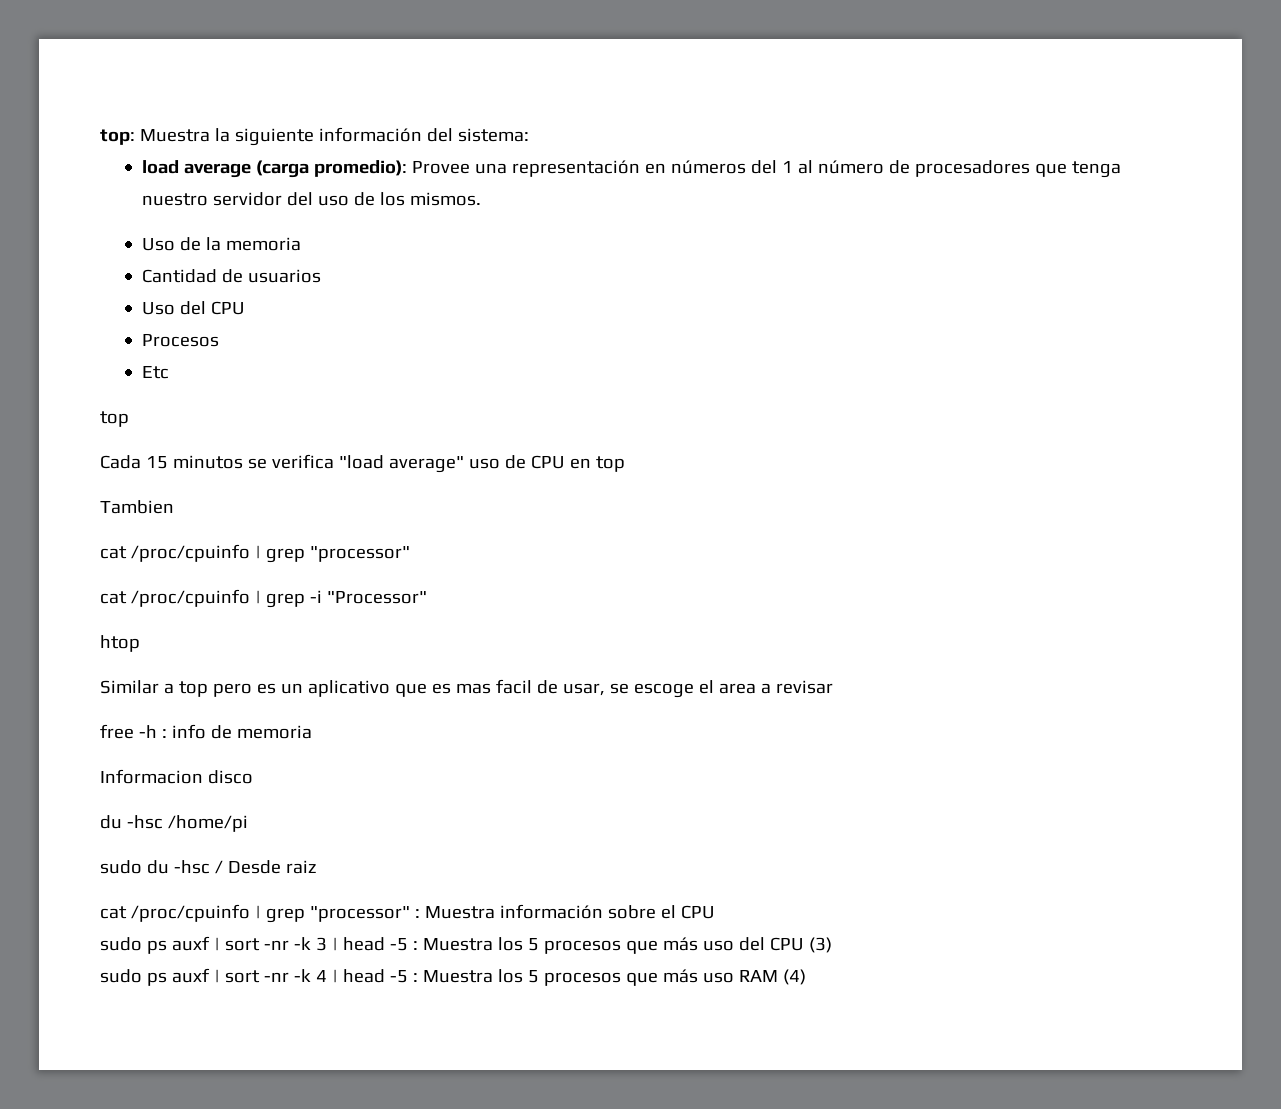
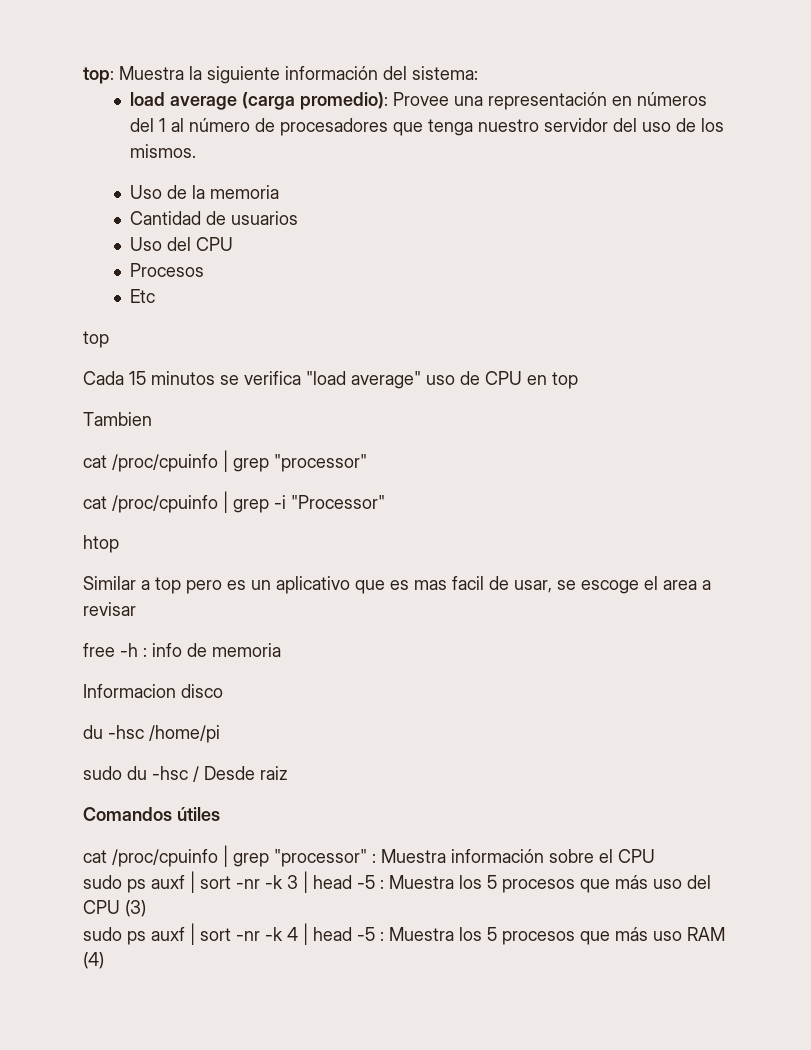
(316, 867) none -> [83,807,220,821] // Comandos útiles

